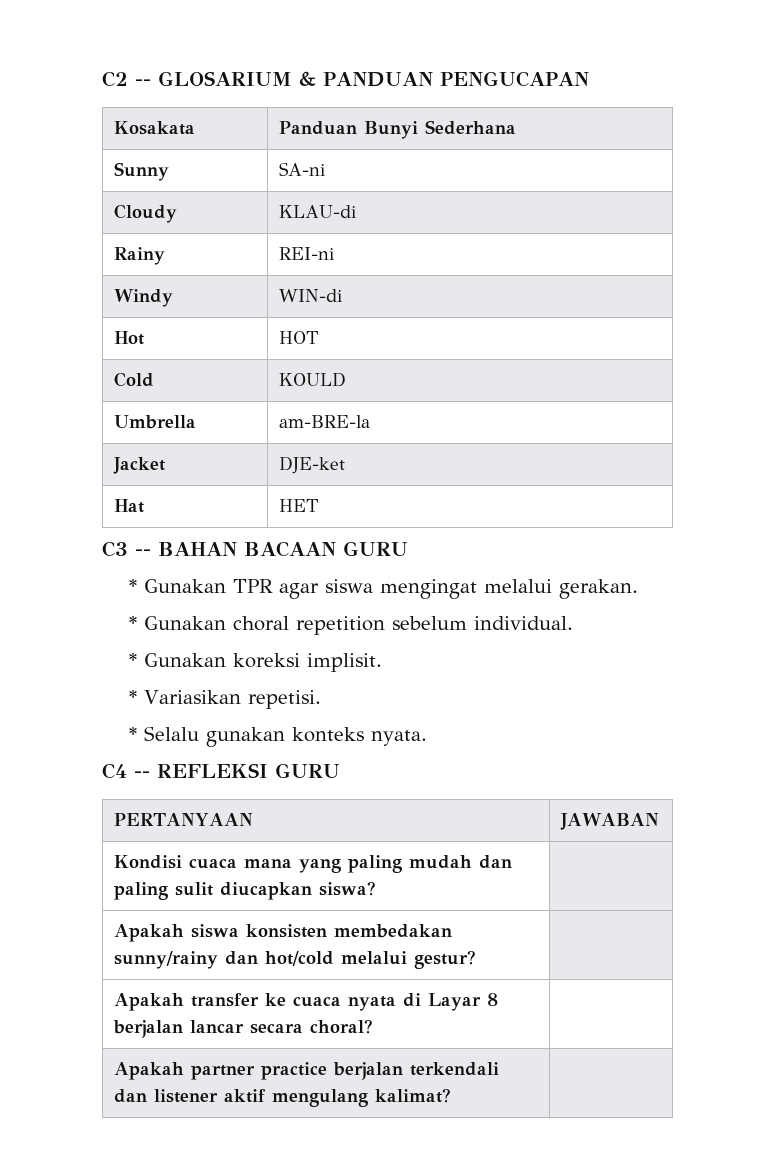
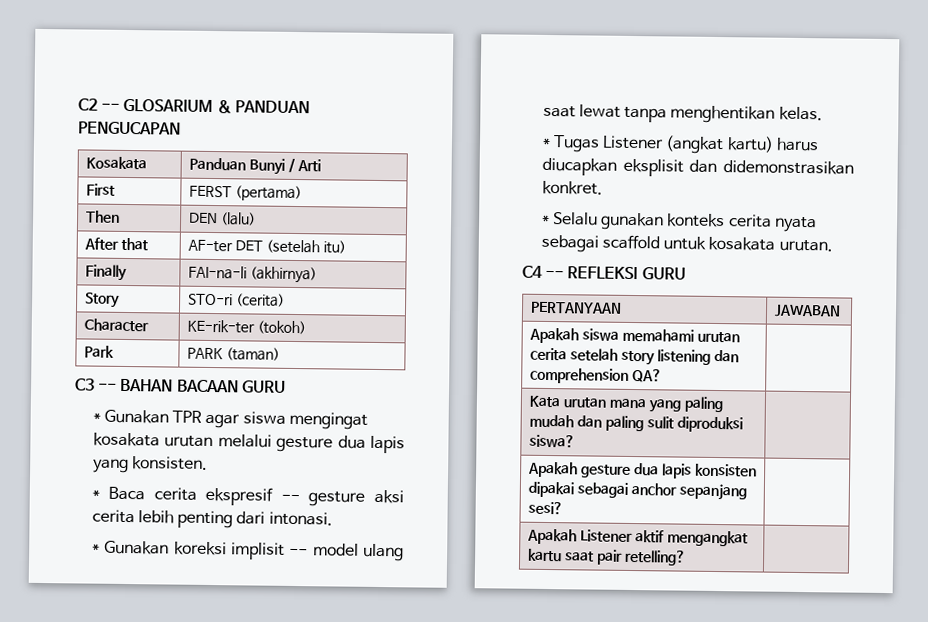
[424,120,516,135] [113,162,169,181] [278,162,325,176] [113,204,177,223] [278,205,356,218] [113,247,165,265] [278,247,334,260] [113,289,173,307] [278,289,342,302] [113,331,144,345] [278,331,318,344] [113,372,154,387] [278,372,346,387] [113,415,196,429] [278,415,370,428] [112,457,165,474] [278,456,345,474] [113,499,144,513] [278,499,318,512] Sederhana // Sunny | SA-ni // Cloudy | KLAU-di // Rainy | REI-ni // Windy | WIN-di // Hot | HOT // Cold | KOULD // Umbrella | am-BRE-la // Jacket | DJE-ket // Hat | HET -> [287,157,321,173] [86,183,116,196] [189,185,303,202] [86,210,121,223] [189,212,257,226] [84,237,149,251] [188,239,346,254] [85,264,128,282] [188,265,318,284] [85,292,121,308] [188,293,286,307] [84,318,150,332] [187,319,307,335] [84,345,115,358] [187,347,281,361] / Arti // First | FERST (pertama) // Then | DEN (lalu) // After that | AF-ter DET (setelah itu) // Finally | FAI-na-li (akhirnya) // Story | STO-ri (cerita) // Character | KE-rik-ter (tokoh) // Park | PARK (taman)
[483,579,638,599] [128,616,573,635] [128,653,382,672] [128,690,321,709] [128,726,427,747] melalui gerakan. // * Gunakan choral repetition sebelum individual. // * Gunakan koreksi implisit. // * Variasikan repetisi. // * Selalu gunakan konteks nyata. -> [92,432,405,454] [92,456,209,474] [91,486,404,507] [91,509,333,529] [91,540,404,562] [542,104,823,124] [541,135,819,155] [541,157,854,177] [541,180,603,195] [541,212,817,233] [540,234,833,253] kosakata urutan melalui gesture dua lapis yang konsisten. // * Baca cerita ekspresif -- gesture aksi cerita lebih penting dari intonasi. // * Gunakan koreksi implisit -- model ulang saat lewat tanpa menghentikan kelas. // * Tugas Listener (angkat kartu) harus diucapkan eksplisit dan didemonstrasikan konkret. // * Selalu gunakan konteks cerita nyata sebagai scaffold untuk kosakata urutan.
[113,855,237,869] Kondisi cuaca -> [529,327,740,344] [530,347,739,366] [530,367,663,384] [529,395,607,408] Apakah siswa memahami urutan cerita setelah story listening dan comprehension QA? | // Kata urutan
[219,882,312,900] diucapkan -> [676,416,743,433] diproduksi
[190,924,452,938] [113,950,476,969] [113,993,498,1011] [112,1019,373,1038] [113,1062,499,1080] [113,1088,451,1107] siswa konsisten membedakan sunny/rainy dan hot/cold melalui gestur? | // Apakah transfer ke cuaca nyata di Layar 8 berjalan lancar secara choral? | // Apakah partner practice berjalan terkendali dan listener aktif mengulang kalimat? -> [581,463,757,479] [528,481,747,501] [528,501,564,515] [527,528,748,547] [528,548,686,566] gesture dua lapis konsisten dipakai sebagai anchor sepanjang sesi? | // Apakah Listener aktif mengangkat kartu saat pair retelling?

